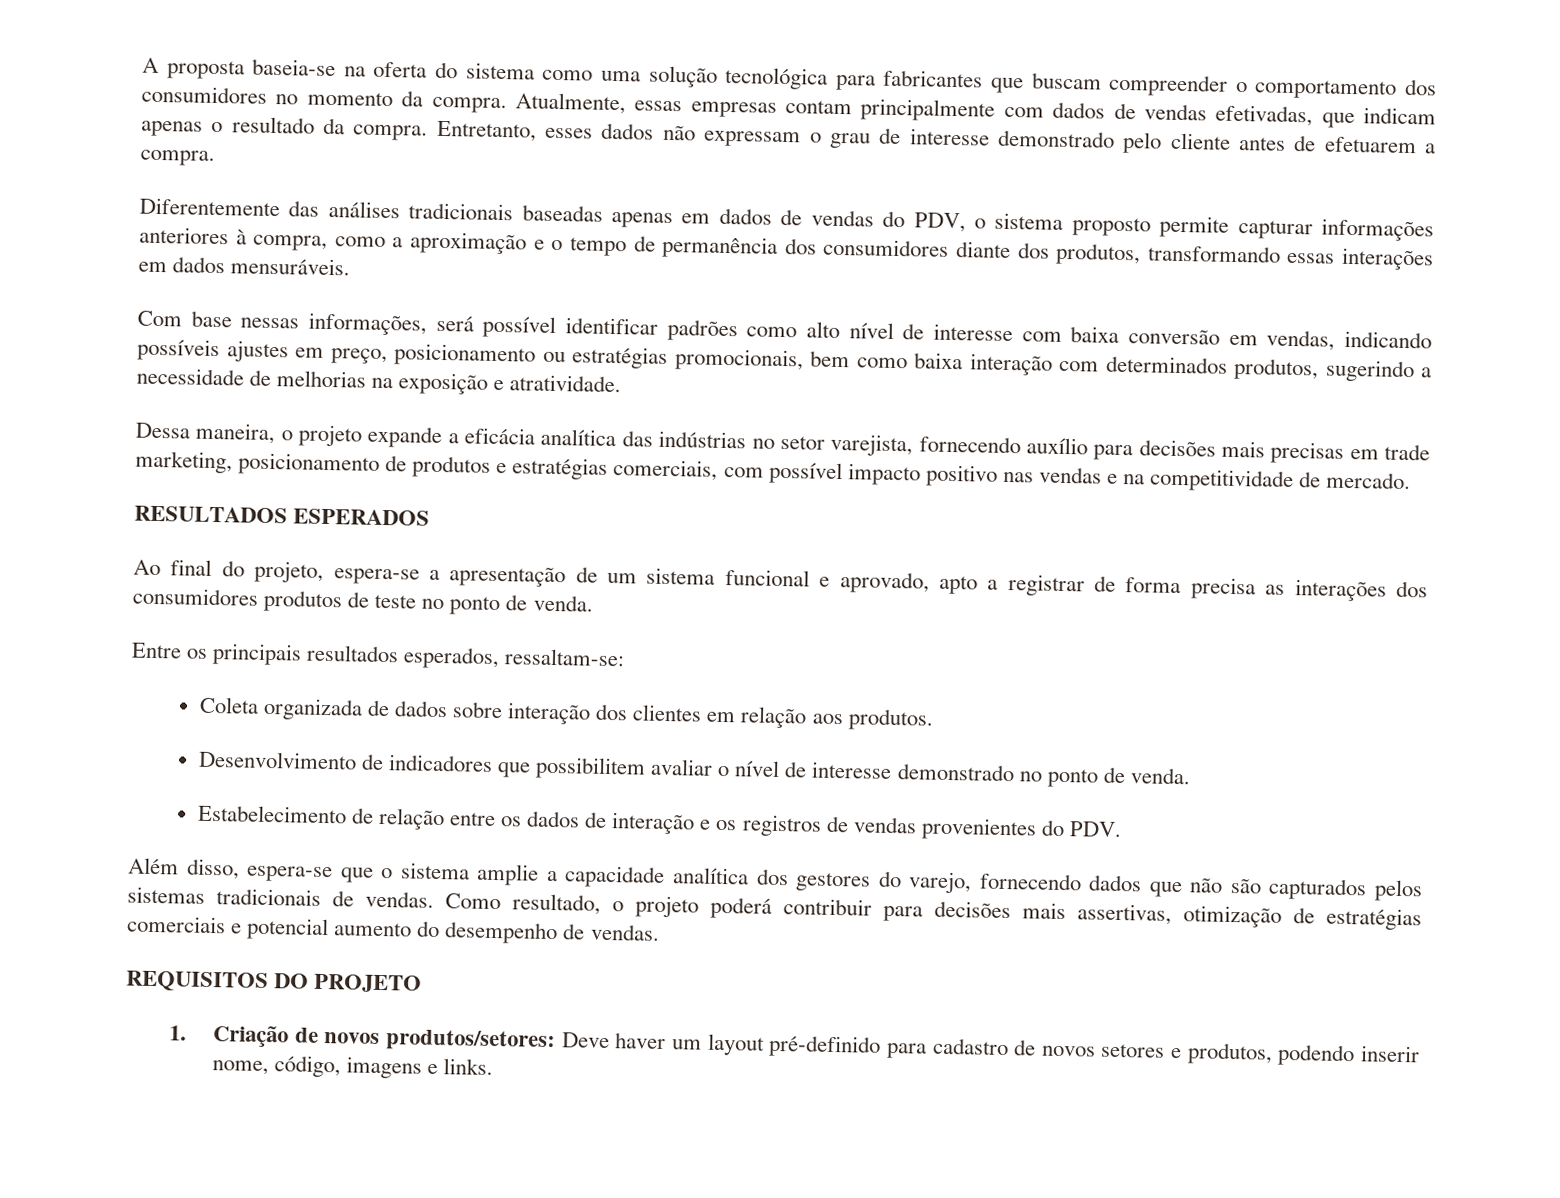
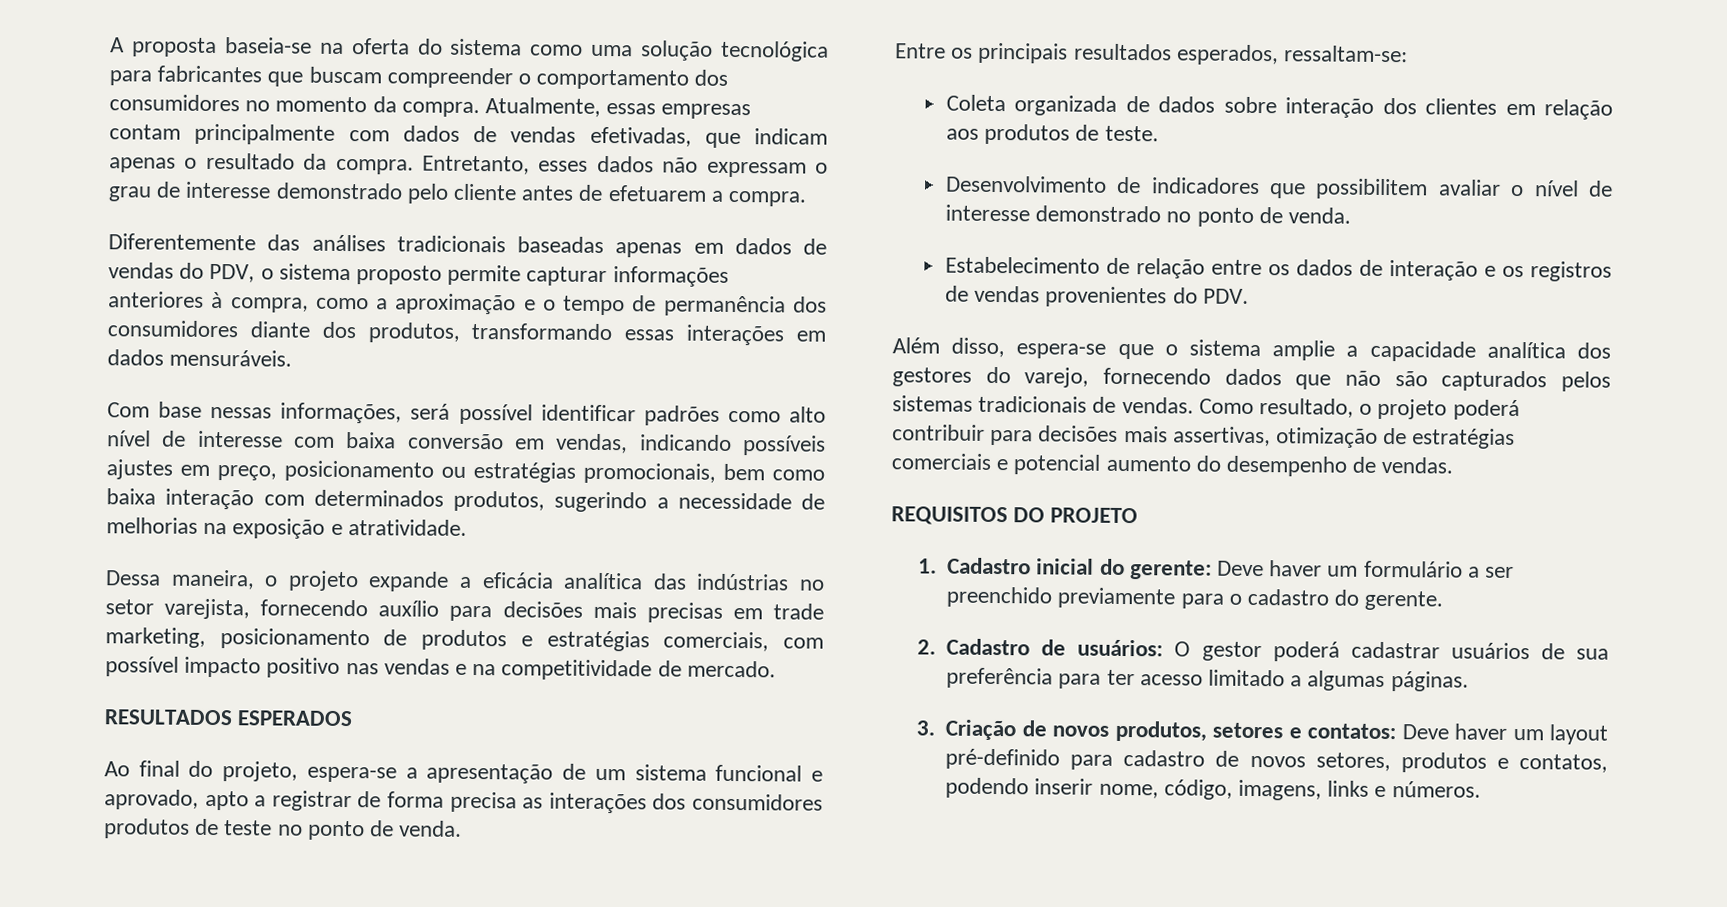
[847,708,934,731] produtos. -> [984,123,1159,145] produtos de teste.
[213,1025,556,1053] Criação de novos produtos/setores: -> [947,557,1515,580] [946,586,1444,611] [916,638,1609,662] [946,667,1469,692] [915,719,1397,742] Cadastro inicial do gerente: Deve haver um formulário a ser preenchido previamente para o cadastro do gerente. // 2. Cadastro de usuários: O gestor poderá cadastrar usuários de sua preferência para ter acesso limitado a algumas páginas. // 3. Criação de novos produtos, setores e contatos:
[1100,1042,1420,1067] [212,1055,494,1079] setores e produtos, podendo inserir nome, código, imagens e links. -> [1315,752,1608,773] [945,777,1481,801] setores, produtos e contatos, podendo inserir nome, código, imagens, links e números.

